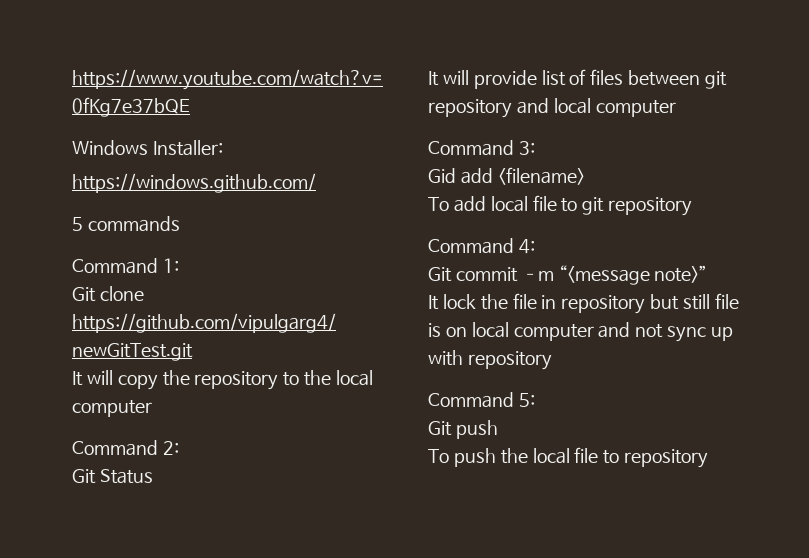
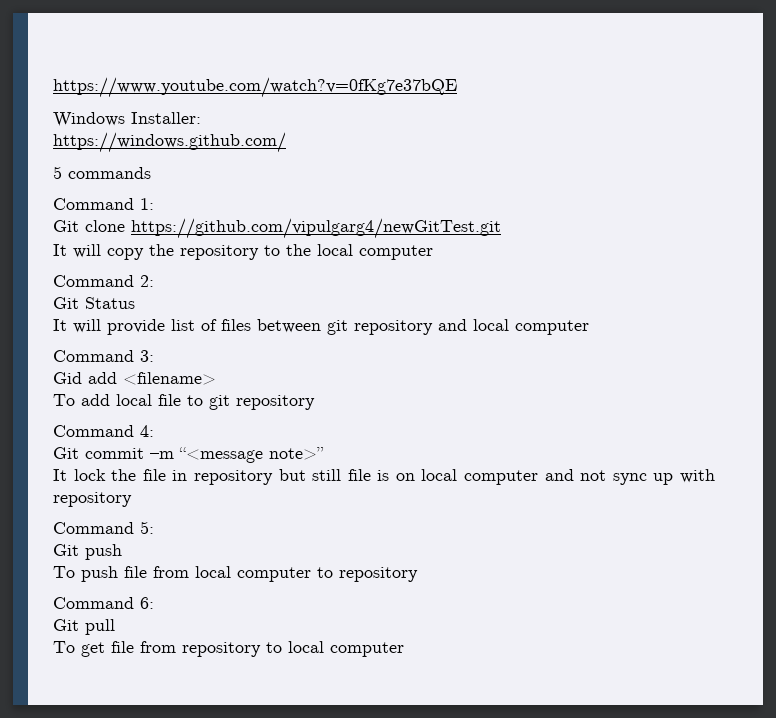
[500,447,709,468] the local file to repository -> [124,566,418,582] [53,597,154,609] [53,619,115,635] [53,641,404,657] file from local computer to repository // Command 6: // Git pull // To get file from repository to local computer

